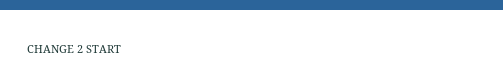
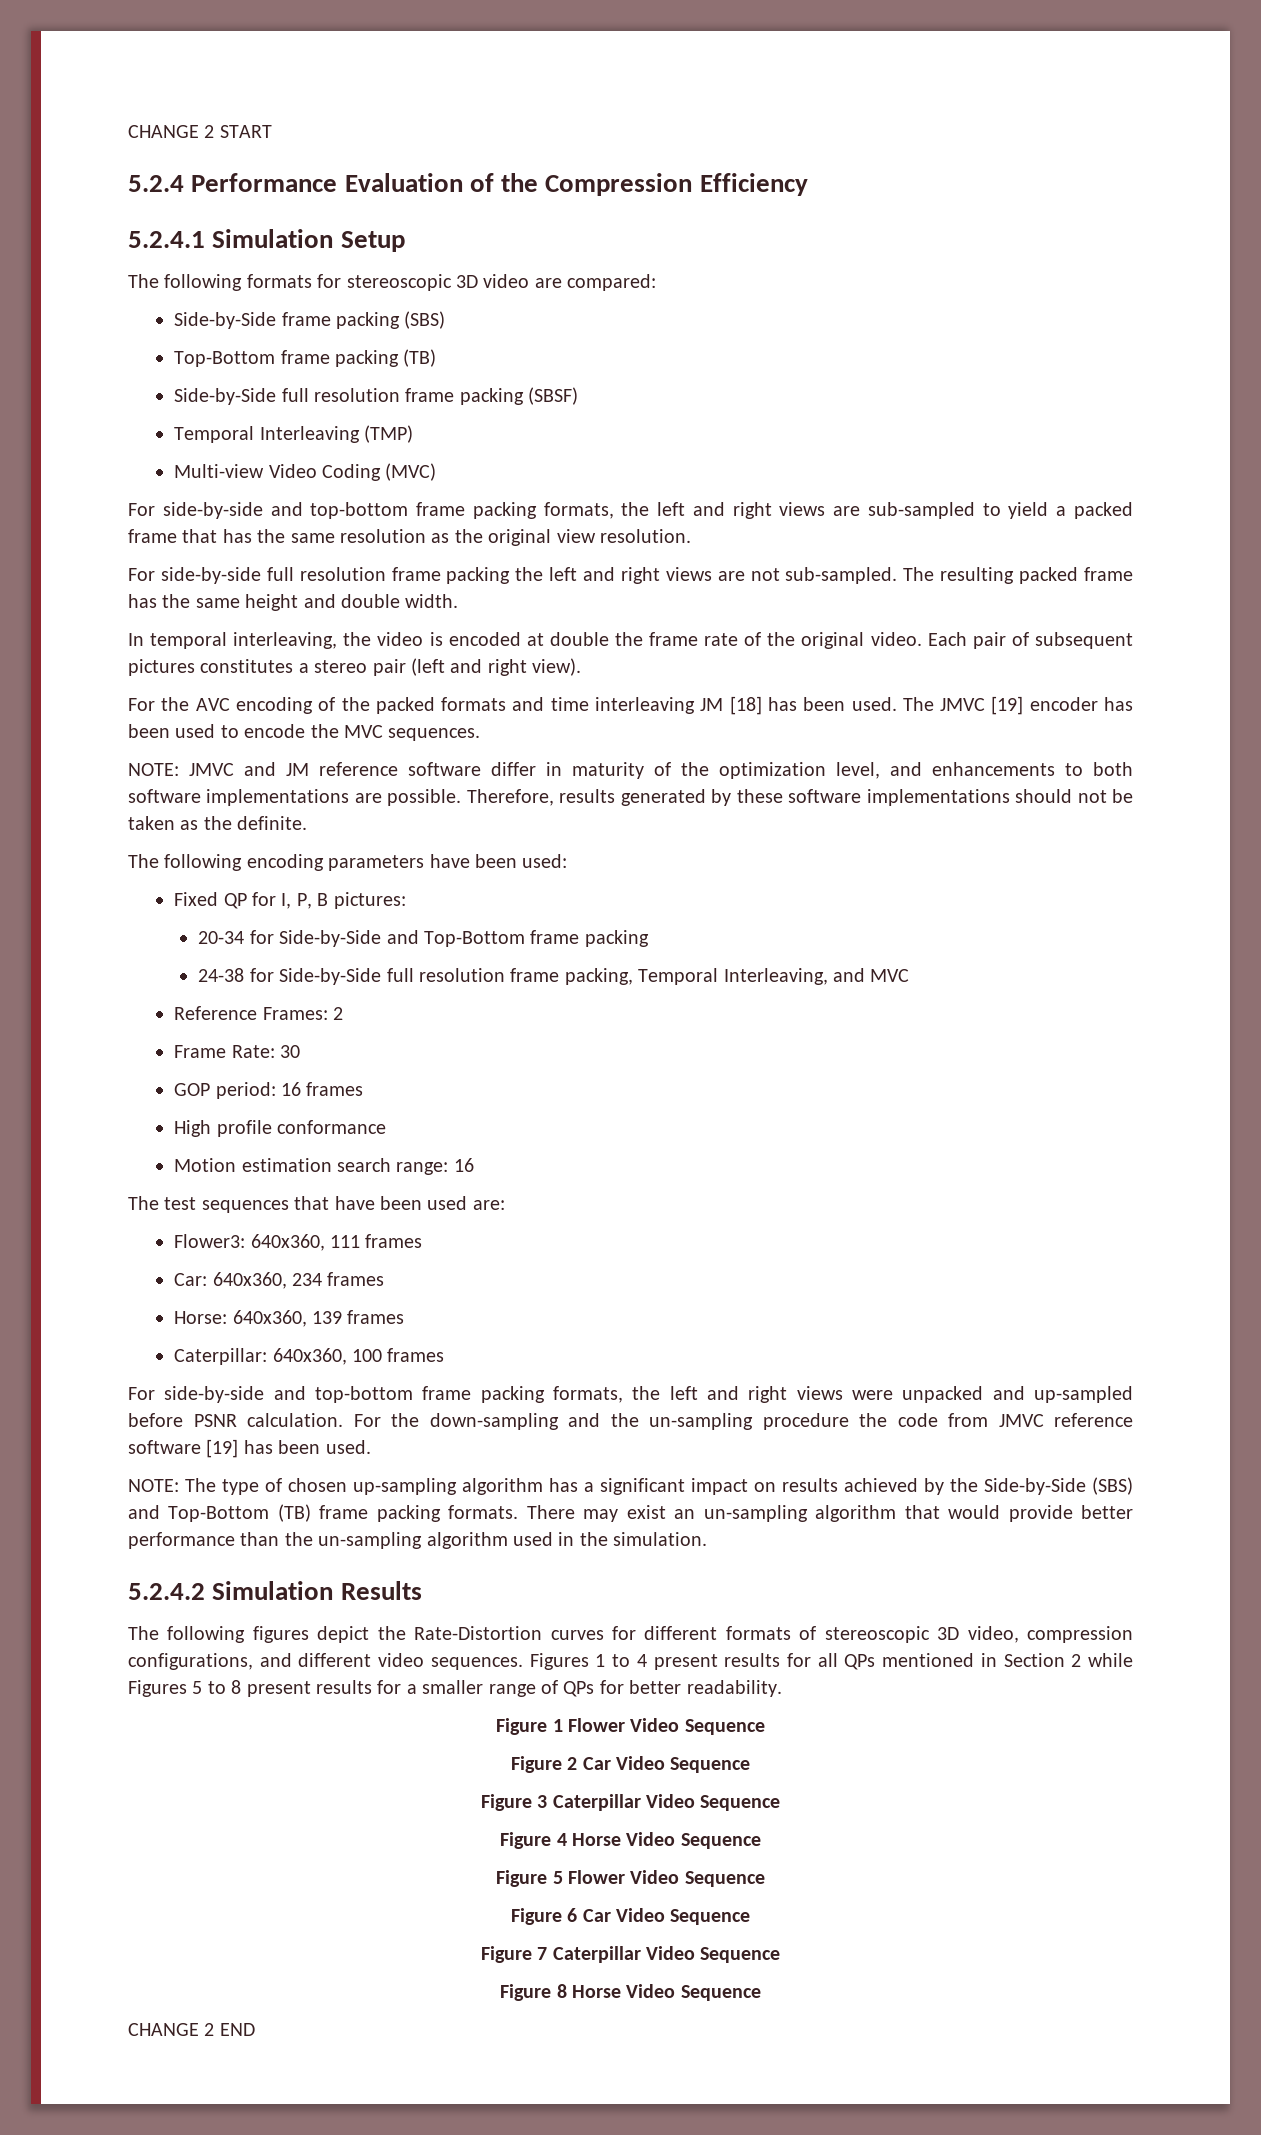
(121, 49) none -> [128,173,808,196] [128,229,405,252] [128,274,657,291] [174,311,446,329] [174,349,437,367] [174,387,579,405] [174,425,414,443] [174,463,437,481] [128,502,1133,519] [128,529,691,546] [128,567,1133,584] [128,594,459,611] [128,632,1133,649] [128,658,582,676] [128,696,1133,715] [128,724,481,741] [128,762,1133,779] [128,789,1133,806] [128,816,308,830] [128,854,568,871] [174,892,406,909] [198,930,649,947] [198,968,910,985] [174,1006,344,1020] [174,1045,301,1058] [174,1082,364,1099] [174,1120,387,1137] [174,1158,474,1175] [128,1196,505,1213] [174,1234,423,1251] [174,1272,385,1289] [174,1310,405,1327] [174,1348,445,1365] [128,1386,1134,1403] [128,1413,1133,1430] [128,1439,371,1458] [128,1477,1133,1495] [128,1504,1133,1522] [128,1532,708,1549] [128,1581,422,1600] [128,1626,1133,1643] [128,1653,1133,1670] [128,1680,782,1697] [496,1718,765,1735] [510,1756,751,1773] [480,1794,781,1811] [500,1832,761,1849] [496,1870,765,1887] [510,1908,751,1925] [480,1946,781,1963] [500,1984,761,2001] [128,2023,255,2036] // 5.2.4 Performance Evaluation of the Compression Efficiency // 5.2.4.1 Simulation Setup // The following formats for stereoscopic 3D video are compared: // Side-by-Side frame packing (SBS) // Top-Bottom frame packing (TB) // Side-by-Side full resolution frame packing (SBSF) // Temporal Interleaving (TMP) // Multi-view Video Coding (MVC) // For side-by-side and top-bottom frame packing formats, the left and right views are sub-sampled to yield a packed frame that has the same resolution as the original view resolution. // For side-by-side full resolution frame packing the left and right views are not sub-sampled. The resulting packed frame has the same height and double width. // In temporal interleaving, the video is encoded at double the frame rate of the original video. Each pair of subsequent pictures constitutes a stereo pair (left and right view). // For the AVC encoding of the packed formats and time interleaving JM [18] has been used. The JMVC [19] encoder has been used to encode the MVC sequences. // NOTE: JMVC and JM reference software differ in maturity of the optimization level, and enhancements to both software implementations are possible. Therefore, results generated by these software implementations should not be taken as the definite. // The following encoding parameters have been used: // Fixed QP for I, P, B pictures: // 20-34 for Side-by-Side and Top-Bottom frame packing // 24-38 for Side-by-Side full resolution frame packing, Temporal Interleaving, and MVC // Reference Frames: 2 // Frame Rate: 30 // GOP period: 16 frames // High profile conformance // Motion estimation search range: 16 // The test sequences that have been used are: // Flower3: 640x360, 111 frames // Car: 640x360, 234 frames // Horse: 640x360, 139 frames // Caterpillar: 640x360, 100 frames // For side-by-side and top-bottom frame packing formats, the left and right views were unpacked and up-sampled before PSNR calculation. For the down-sampling and the un-sampling procedure the code from JMVC reference software [19] has been used. // NOTE: The type of chosen up-sampling algorithm has a significant impact on results achieved by the Side-by-Side (SBS) and Top-Bottom (TB) frame packing formats. There may exist an un-sampling algorithm that would provide better performance than the un-sampling algorithm used in the simulation. // 5.2.4.2 Simulation Results // The following figures depict the Rate-Distortion curves for different formats of stereoscopic 3D video, compression configurations, and different video sequences. Figures 1 to 4 present results for all QPs mentioned in Section 2 while Figures 5 to 8 present results for a smaller range of QPs for better readability. // Figure 1 Flower Video Sequence // Figure 2 Car Video Sequence // Figure 3 Caterpillar Video Sequence // Figure 4 Horse Video Sequence // Figure 5 Flower Video Sequence // Figure 6 Car Video Sequence // Figure 7 Caterpillar Video Sequence // Figure 8 Horse Video Sequence // CHANGE 2 END

